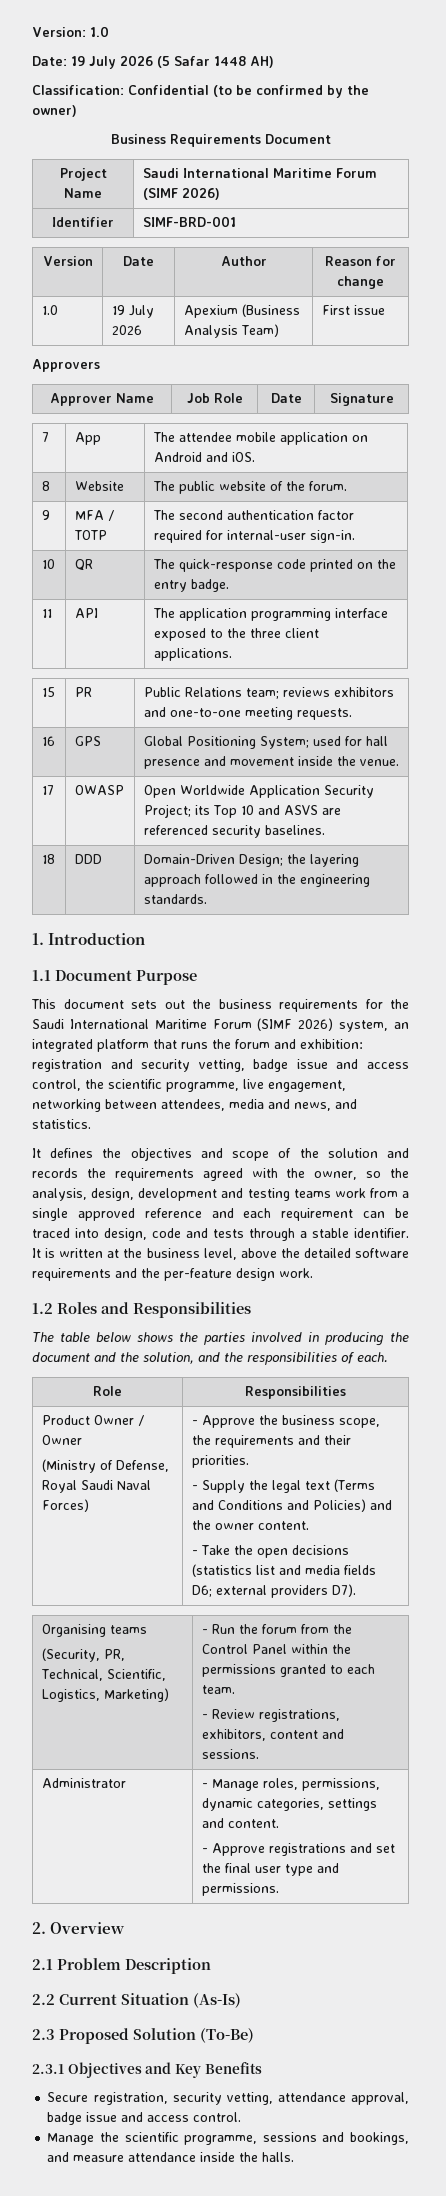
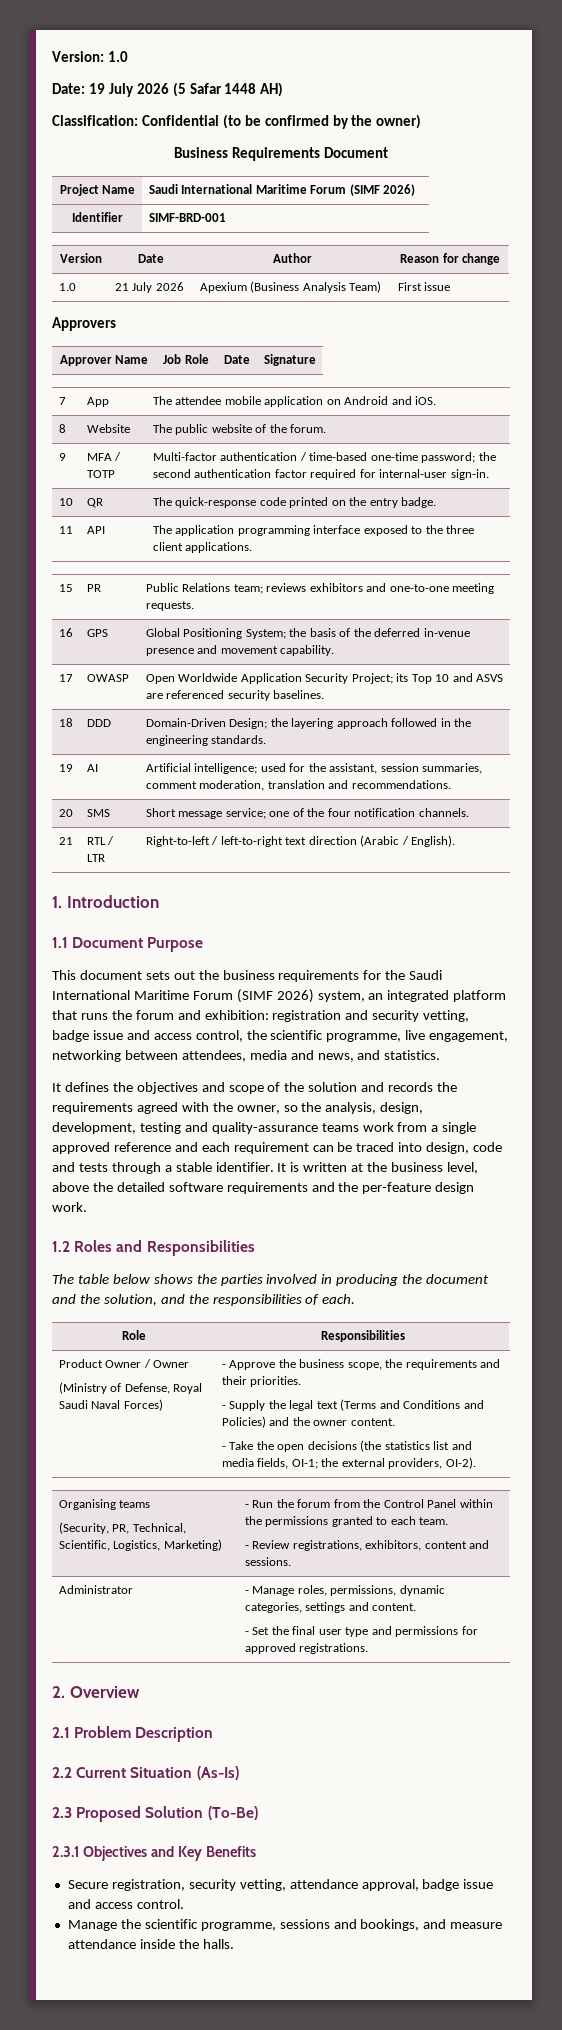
[111,305,125,315] 19 -> [114,283,129,291] 21
[152,510,175,520] The -> [152,452,496,463] Multi-factor authentication / time-based one-time password; the
[312,736,388,746] [143,756,399,769] used for hall presence and movement inside the venue. -> [289,628,470,637] [145,645,335,656] the basis of the deferred in-venue presence and movement capability.
(207, 899) none -> [58,764,73,772] [86,764,98,772] [145,763,483,774] [145,780,451,791] [58,809,73,817] [86,809,110,817] [145,808,469,819] [58,837,73,845] [86,836,115,845] [86,854,105,862] [145,835,456,847] // 19 | AI | Artificial intelligence; used for the assistant, session summaries, comment moderation, translation and recommendations. // 20 | SMS | Short message service; one of the four notification channels. // 21 | RTL / LTR | Right-to-left / left-to-right text direction (Arabic / English).
[138,1188,290,1201] development and testing -> [52,1122,318,1134] development, testing and quality-assurance
[191,1564,252,1577] (statistics -> [360,1440,430,1452] (the statistics
[343,1565,376,1575] [191,1584,356,1598] fields D6; external providers D7). -> [257,1457,476,1469] fields, OI-1; the external providers, OI-2).
[211,1843,395,1856] Approve registrations and set -> [252,1627,270,1635] Set
[201,1883,279,1896] permissions. -> [395,1626,478,1637] [244,1643,369,1654] permissions for approved registrations.

